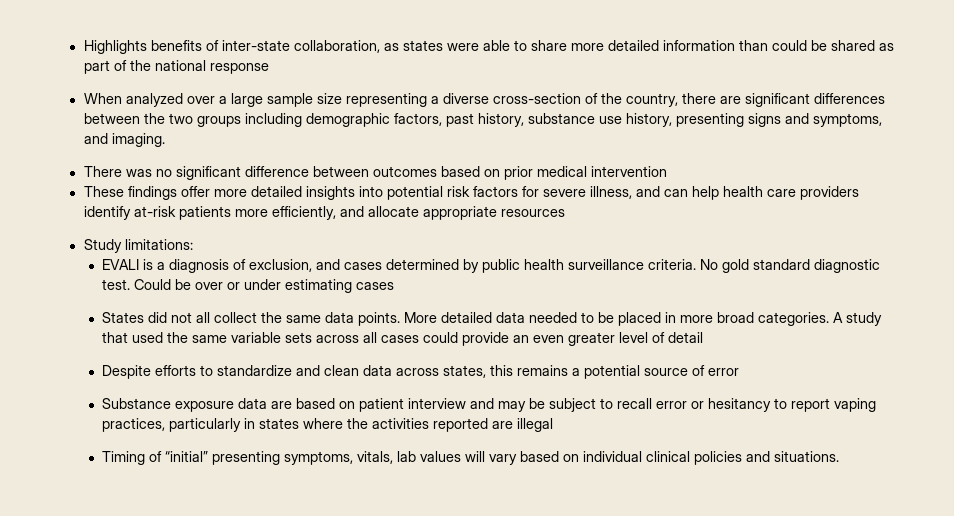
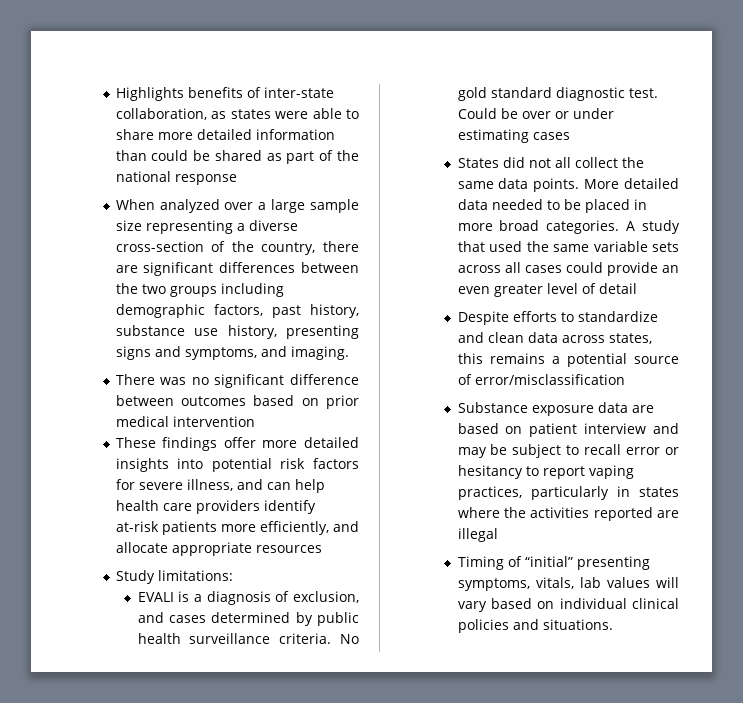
[708,368,740,376] error -> [474,374,625,385] error/misclassification

